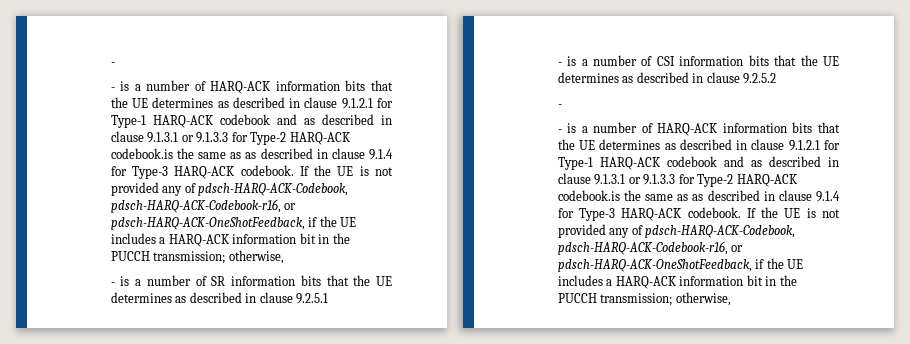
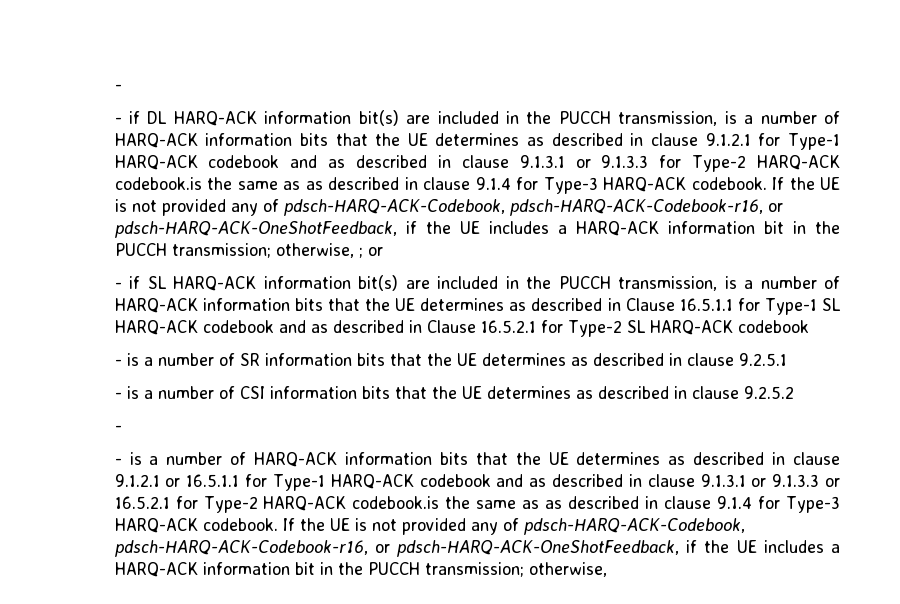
[110,62,115,66] [110,87,115,91] - // - -> [114,84,122,91] [114,110,718,126] - // - if DL HARQ-ACK information bit(s) are included in the PUCCH transmission,
(284, 257) none -> [358,247,383,258] [114,275,840,291] [114,298,842,315] [114,320,809,337] ; or // - if SL HARQ-ACK information bit(s) are included in the PUCCH transmission, is a number of HARQ-ACK information bits that the UE determines as described in Clause 16.5.1.1 for Type-1 SL HARQ-ACK codebook and as described in Clause 16.5.2.1 for Type-2 SL HARQ-ACK codebook
(820, 145) none -> [165,474,240,487] or 16.5.1.1
(676, 179) none -> [825,478,841,487] [114,496,170,509] or 16.5.2.1

